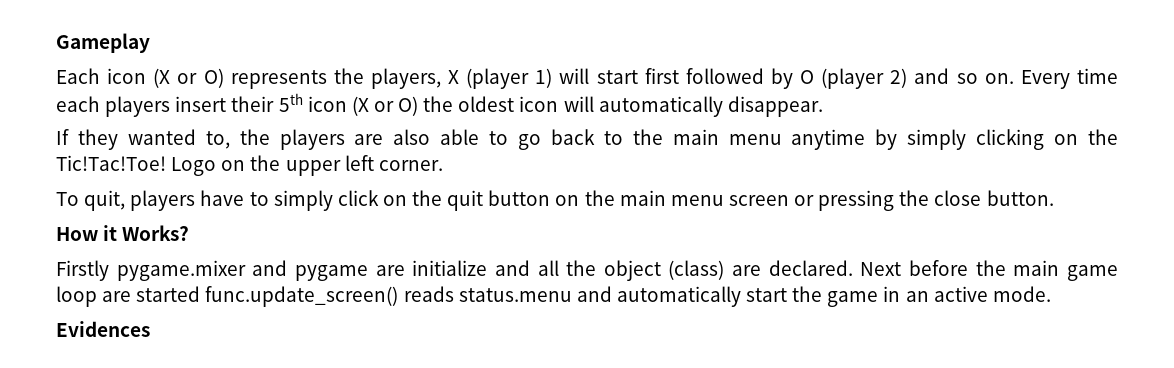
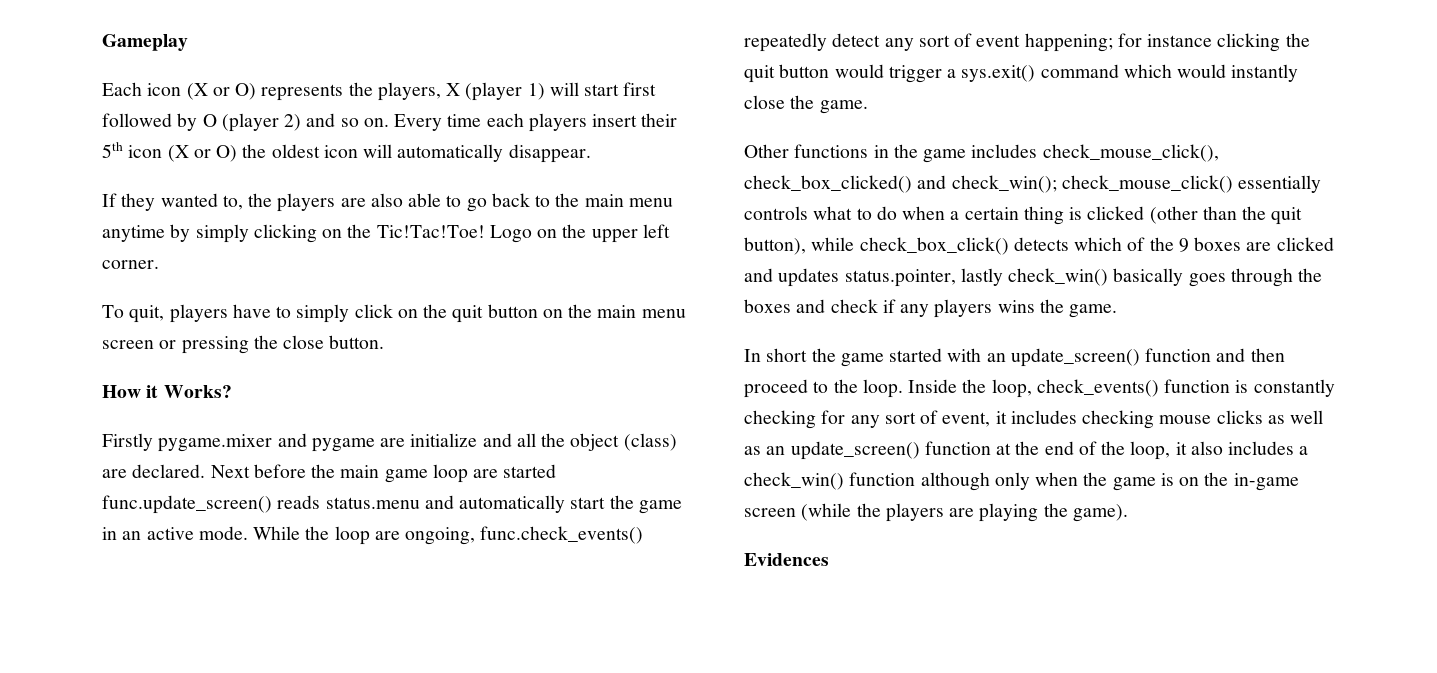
(1051, 294) none -> [253,526,644,545] [744,33,1310,52] [744,64,1299,83] [744,95,868,114] [744,144,1219,163] [744,175,1322,193] [744,206,1303,225] [744,237,1334,255] [744,268,1323,287] [744,299,1118,318] [744,348,1285,367] [744,379,1335,398] [744,410,1324,429] [744,441,1309,460] [744,472,1299,491] [744,503,1128,522] While the loop are ongoing, func.check_events() repeatedly detect any sort of event happening; for instance clicking the quit button would trigger a sys.exit() command which would instantly close the game. // Other functions in the game includes check_mouse_click(), check_box_clicked() and check_win(); check_mouse_click() essentially controls what to do when a certain thing is clicked (other than the quit button), while check_box_click() detects which of the 9 boxes are clicked and updates status.pointer, lastly check_win() basically goes through the boxes and check if any players wins the game. // In short the game started with an update_screen() function and then proceed to the loop. Inside the loop, check_events() function is constantly checking for any sort of event, it includes checking mouse clicks as well as an update_screen() function at the end of the loop, it also includes a check_win() function although only when the game is on the in-game screen (while the players are playing the game).

